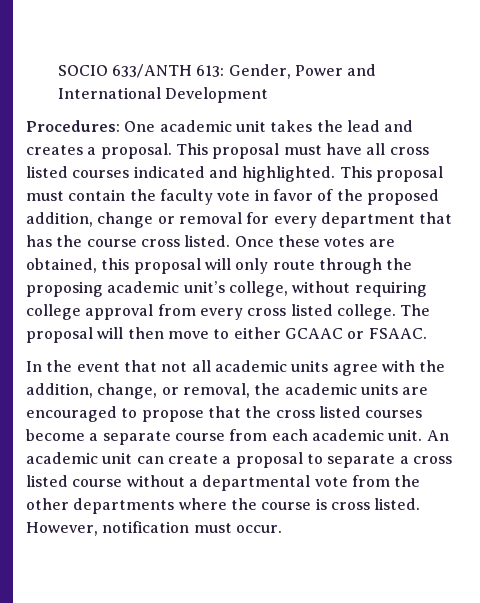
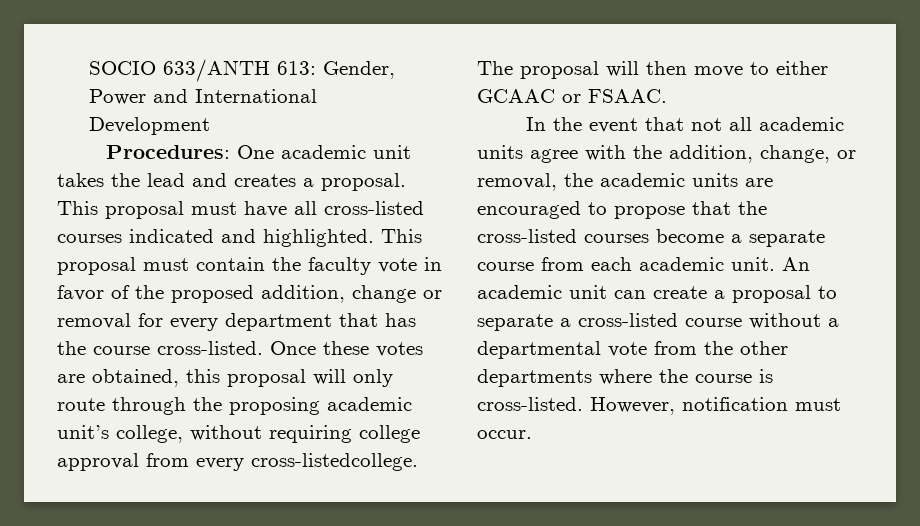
[389,147,429,155] [26,166,68,178] cross listed -> [324,201,424,215] cross-listed
[140,235,231,247] cross listed. -> [157,341,263,355] cross-listed.
[247,304,396,320] cross listed college. -> [251,453,418,471] cross-listedcollege.
[275,406,361,418] cross listed -> [477,229,577,243] cross-listed
[412,456,452,464] [26,475,68,487] cross listed -> [578,313,678,327] cross-listed
[330,498,421,510] cross listed. -> [477,397,583,411] cross-listed.

